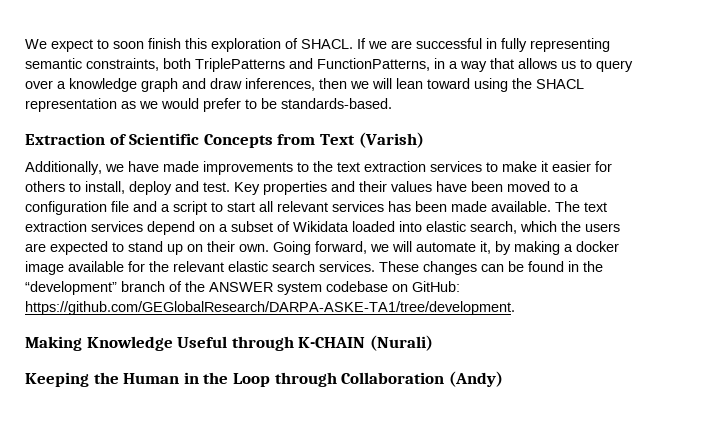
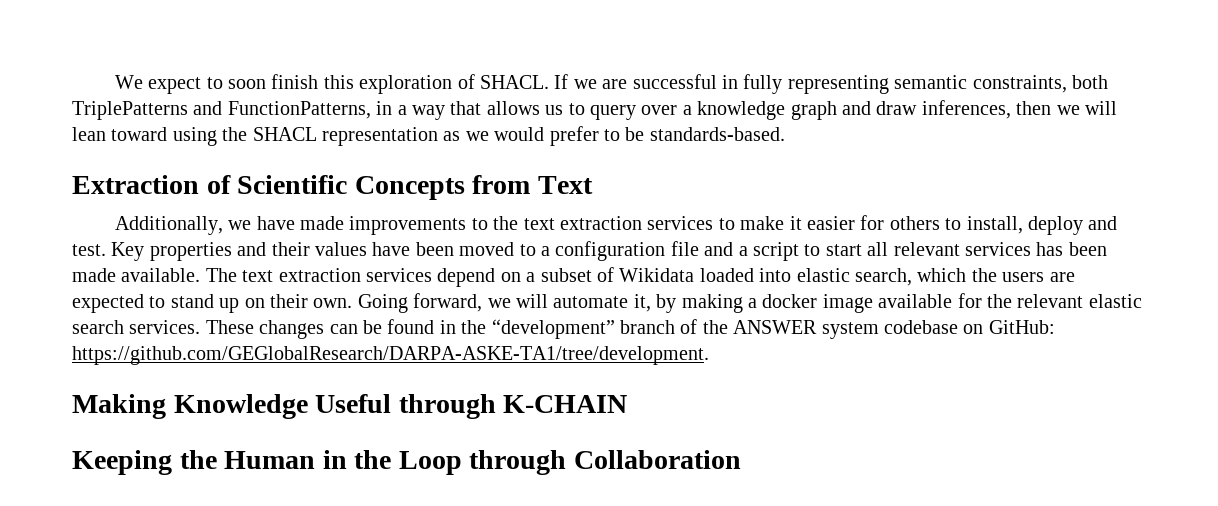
[358,132,424,148] (Varish) -> (593, 185) none
[369,335,433,351] (Nurali) -> (628, 404) none
[448,371,503,387] (Andy) -> (741, 459) none

